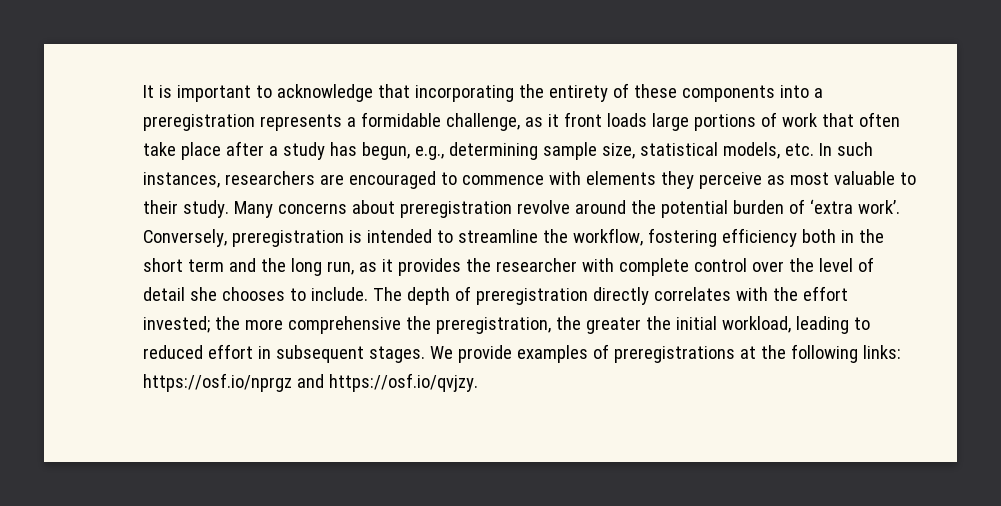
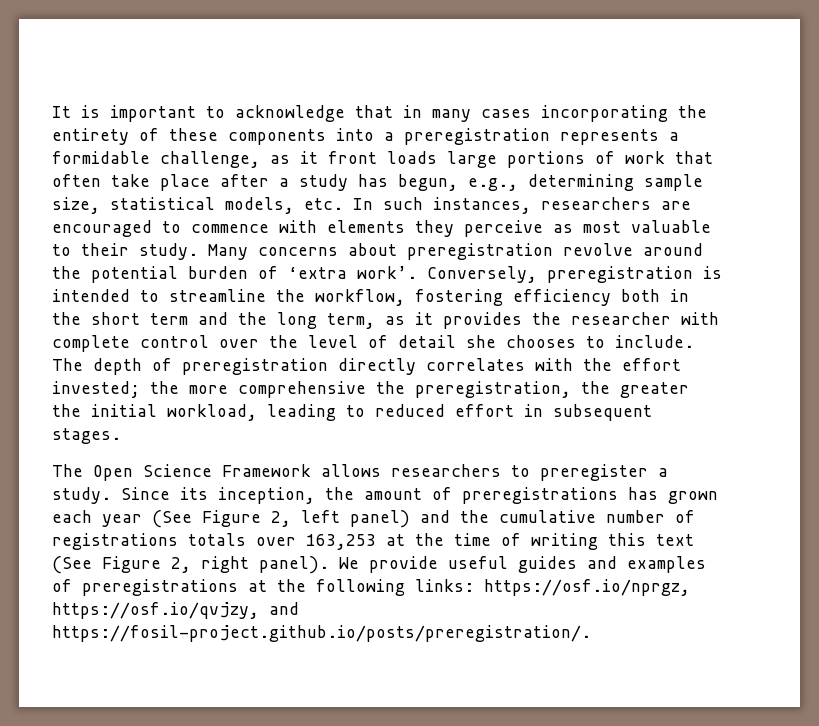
(410, 91) none -> [403,105,531,122] in many cases
[326,261,354,275] run, -> [327,313,375,329] term,
[429,345,512,363] We provide -> [52,464,668,481] [52,487,718,504] [52,510,695,528] [52,533,694,550] [52,556,617,574] // The Open Science Framework allows researchers to preregister a study. Since its inception, the amount of preregistrations has grown each year (See Figure 2, left panel) and the cumulative number of registrations totals over 163,253 at the time of writing this text (See Figure 2, right panel). We provide useful guides and
[143,373,478,392] https://osf.io/nprgz and https://osf.io/qvjzy. -> [484,579,690,596] [52,602,299,619] [52,625,591,642] https://osf.io/nprgz, https://osf.io/qvjzy, and https://fosil-project.github.io/posts/preregistration/.

